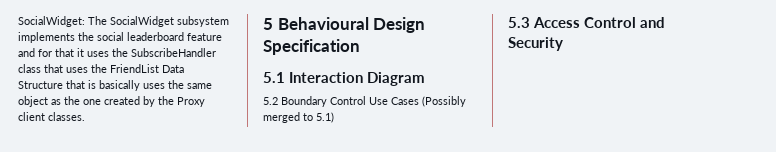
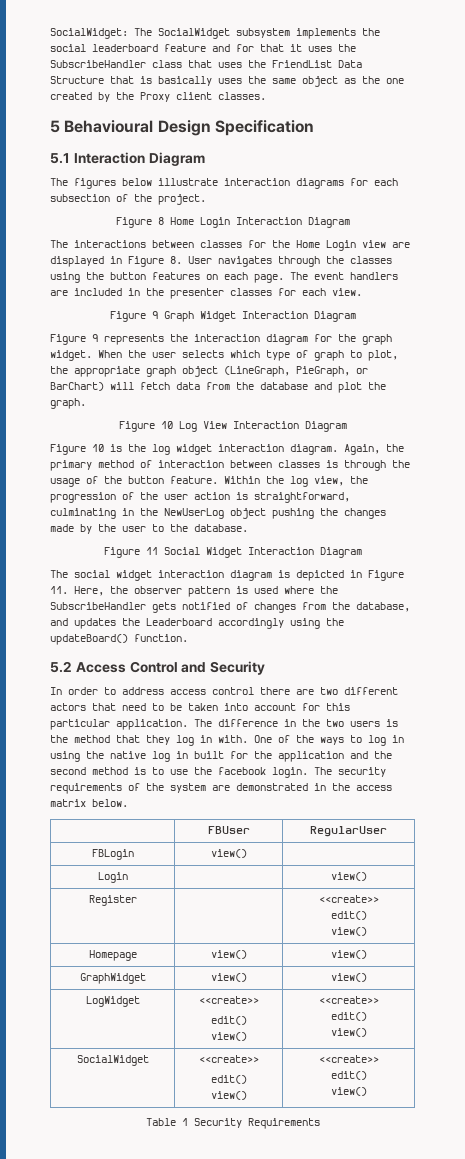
[263,96,466,107] [263,112,334,123] [508,17,666,28] [508,37,563,51] 5.2 Boundary Control Use Cases (Possibly merged to 5.1) // 5.3 Access Control and Security -> [50,178,398,189] [50,194,206,205] [115,217,350,228] [50,240,410,251] [50,256,392,267] [50,272,398,283] [50,288,362,299] [109,311,356,322] [50,334,392,345] [50,350,398,361] [50,366,368,377] [50,382,386,393] [50,398,86,409] [118,421,347,432] [50,444,404,455] [50,460,410,471] [50,476,368,487] [50,492,350,503] [50,508,386,519] [50,524,248,534] [103,547,362,558] [50,570,404,581] [50,586,338,597] [50,602,410,613] [50,618,344,629] [50,634,188,645] [50,661,266,675] [50,687,398,695] [50,703,350,711] [50,719,398,730] [50,735,404,746] [50,751,392,762] [50,767,386,778] [50,783,392,794] [50,799,128,807] [207,826,250,834] [310,826,387,837] [91,849,134,860] [210,849,247,858] [97,872,128,883] [330,872,367,881] [88,895,137,906] [318,895,379,903] [330,911,367,920] [330,927,367,936] [88,950,137,961] [210,950,247,959] [330,950,367,959] [79,973,146,984] [210,973,247,982] [330,973,367,982] [85,996,140,1007] [198,996,259,1004] [210,1016,247,1025] [210,1032,247,1041] [318,996,379,1004] [330,1012,367,1021] [330,1028,367,1037] [76,1055,149,1066] [198,1055,259,1063] [210,1075,247,1084] [210,1091,247,1100] [318,1055,379,1063] [330,1071,367,1080] [330,1087,367,1096] [145,1118,320,1129] The figures below illustrate interaction diagrams for each subsection of the project. // Figure 8 Home Login Interaction Diagram // The interactions between classes for the Home Login view are displayed in Figure 8. User navigates through the classes using the button features on each page. The event handlers are included in the presenter classes for each view. // Figure 9 Graph Widget Interaction Diagram // Figure 9 represents the interaction diagram for the graph widget. When the user selects which type of graph to plot, the appropriate graph object (LineGraph, PieGraph, or BarChart) will fetch data from the database and plot the graph. // Figure 10 Log View Interaction Diagram // Figure 10 is the log widget interaction diagram. Again, the primary method of interaction between classes is through the usage of the button feature. Within the log view, the progression of the user action is straightforward, culminating in the NewUserLog object pushing the changes made by the user to the database. // Figure 11 Social Widget Interaction Diagram // The social widget interaction diagram is depicted in Figure 11. Here, the observer pattern is used where the SubscribeHandler gets notified of changes from the database, and updates the Leaderboard accordingly using the updateBoard() function. // 5.2 Access Control and Security // In order to address access control there are two different actors that need to be taken into account for this particular application. The difference in the two users is the method that they log in with. One of the ways to log in using the native log in built for the application and the second method is to use the facebook login. The security requirements of the system are demonstrated in the access matrix below. // | FBUser | RegularUser // FBLogin | view() | // Login | | view() // Register | | <<create>> // edit() // view() // Homepage | view() | view() // GraphWidget | view() | view() // LogWidget | <<create>> // edit() // view() | <<create>> // edit() // view() // SocialWidget | <<create>> // edit() // view() | <<create>> // edit() // view() // Table 1 Security Requirements

